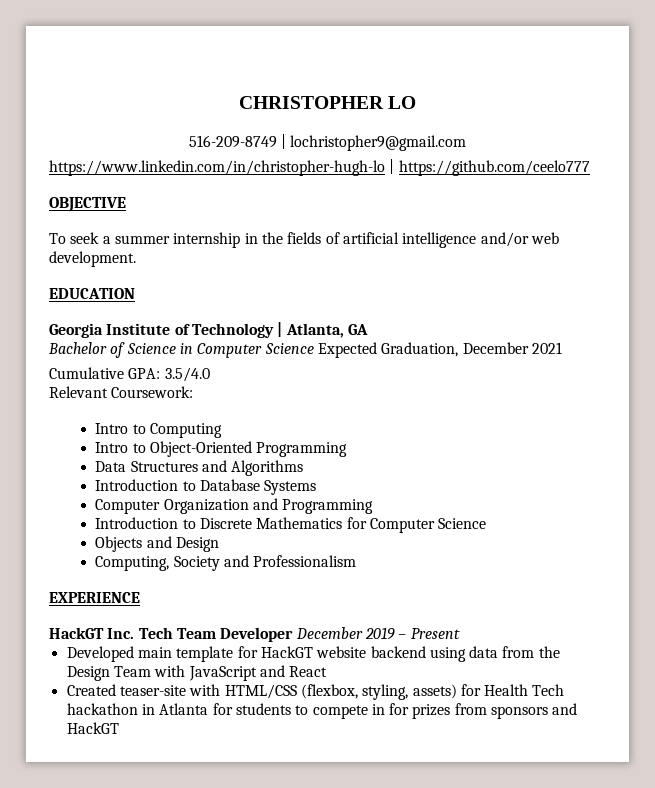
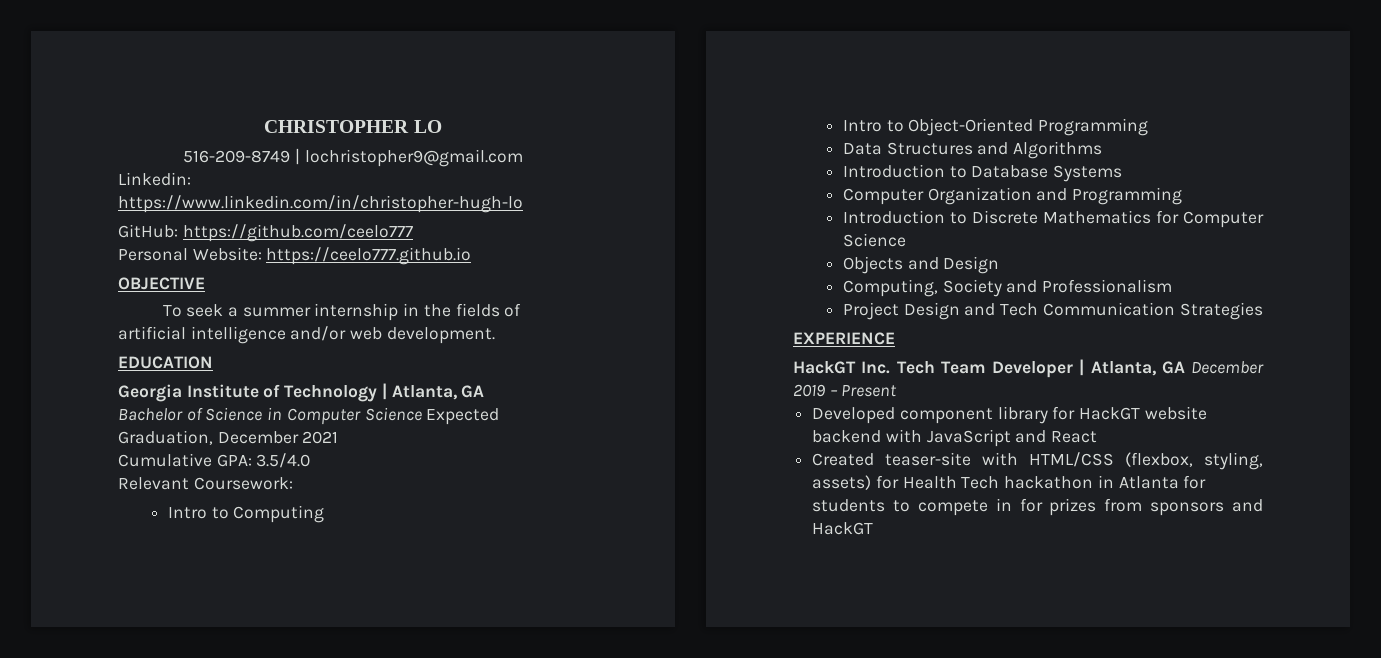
(467, 143) none -> [118,172,191,186] Linkedin:
[389,159,395,174] | -> [118,224,178,238] // GitHub:
(590, 168) none -> [118,247,472,265] // Personal Website: https://ceelo777.github.io
(357, 561) none -> [843,302,1263,320] // Project Design and Tech Communication Strategies
(294, 634) none -> [1079,359,1185,376] | Atlanta, GA
[137,646,234,662] main template -> [899,406,1048,424] component library
[429,646,560,662] [66,666,151,681] using data from the Design Team -> (882, 436) none

